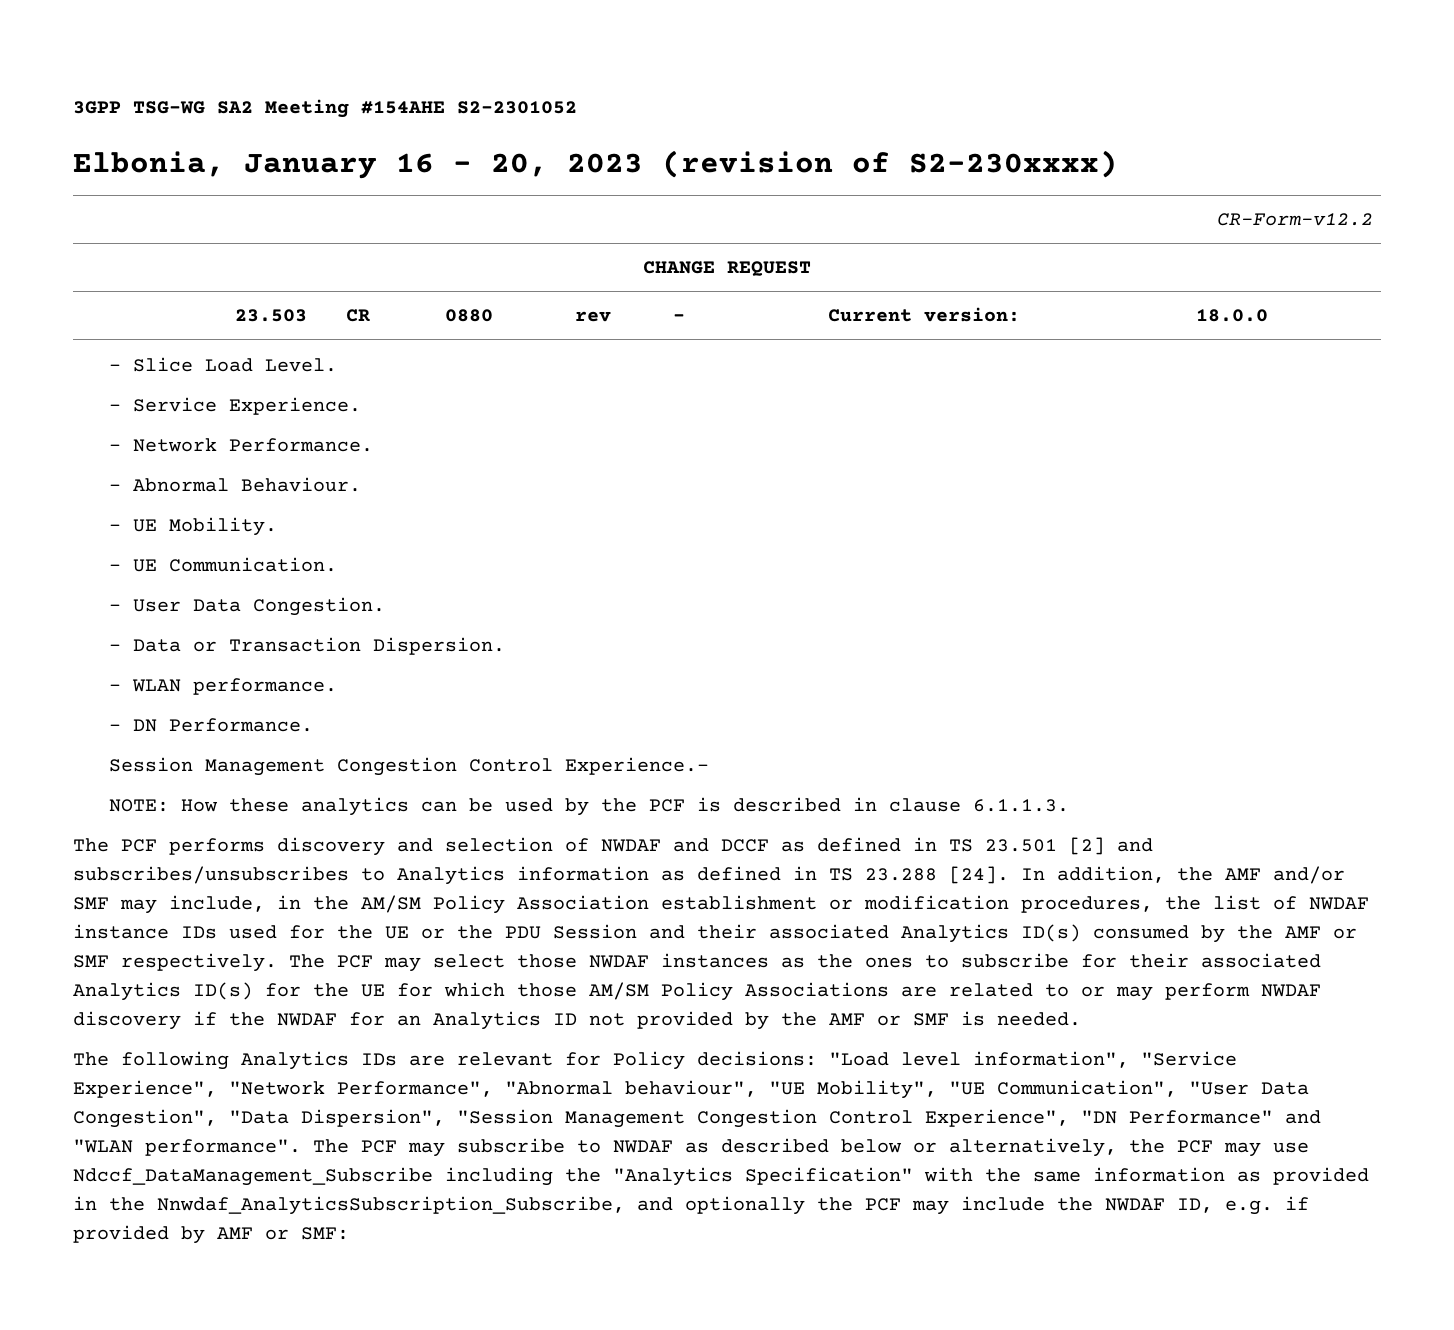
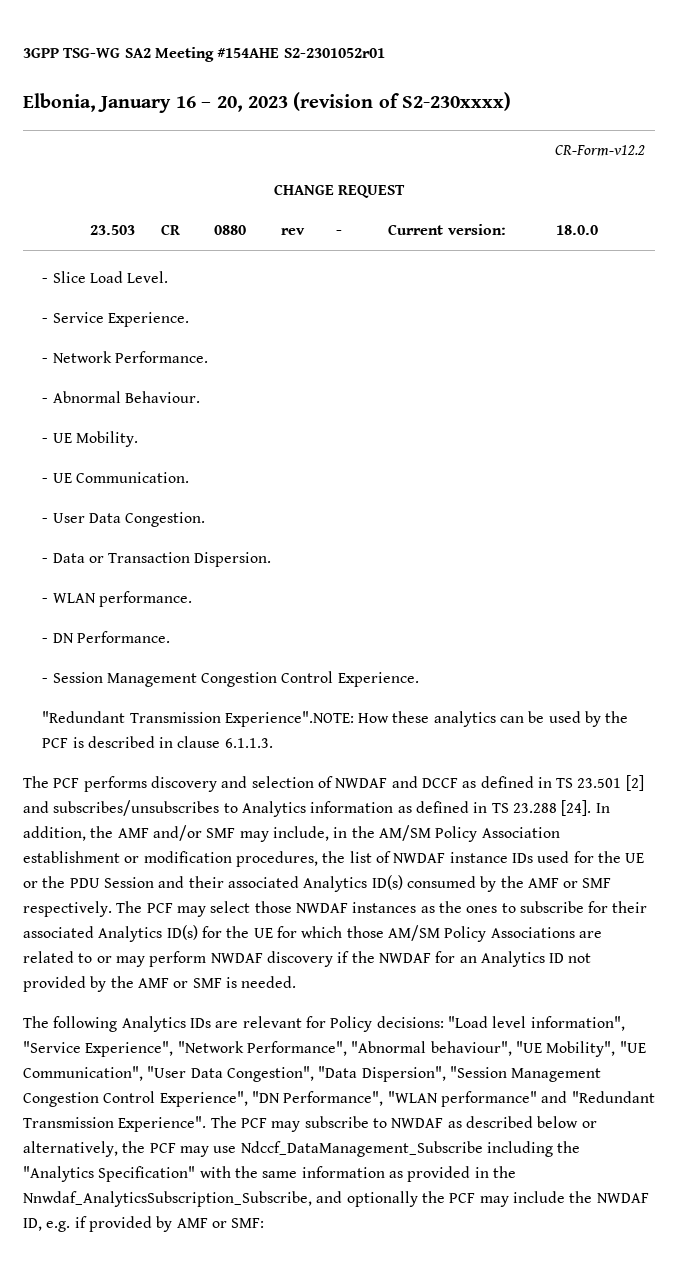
[457,101,577,114] S2-2301052 -> [283,48,385,58] S2-2301052r01
(313, 725) none -> [42,678,49,683] -
[564,757,709,775] [108,799,169,812] Experience.- // NOTE: -> [337,672,419,687] [42,711,354,727] Experience. // "Redundant Transmission Experience".NOTE:
[1129,1110,1321,1124] [73,1139,301,1156] Performance" and "WLAN performance". -> [283,1091,655,1107] [23,1116,207,1132] Performance", "WLAN performance" and "Redundant Transmission Experience".

